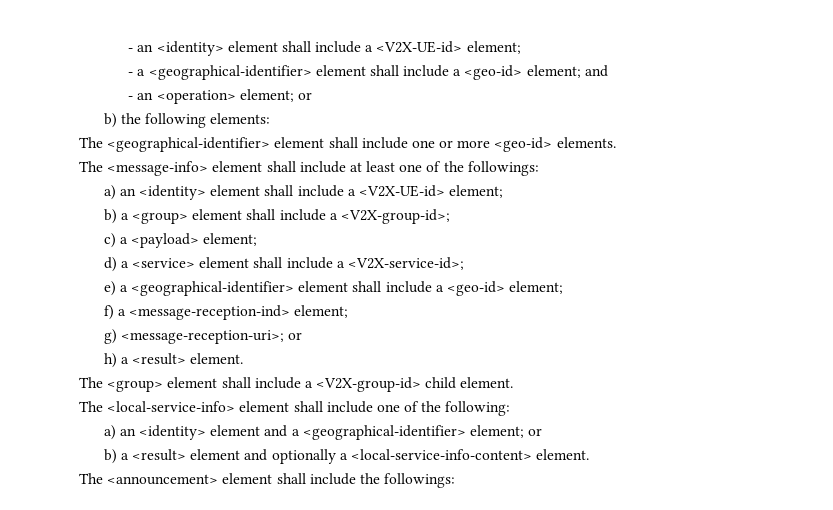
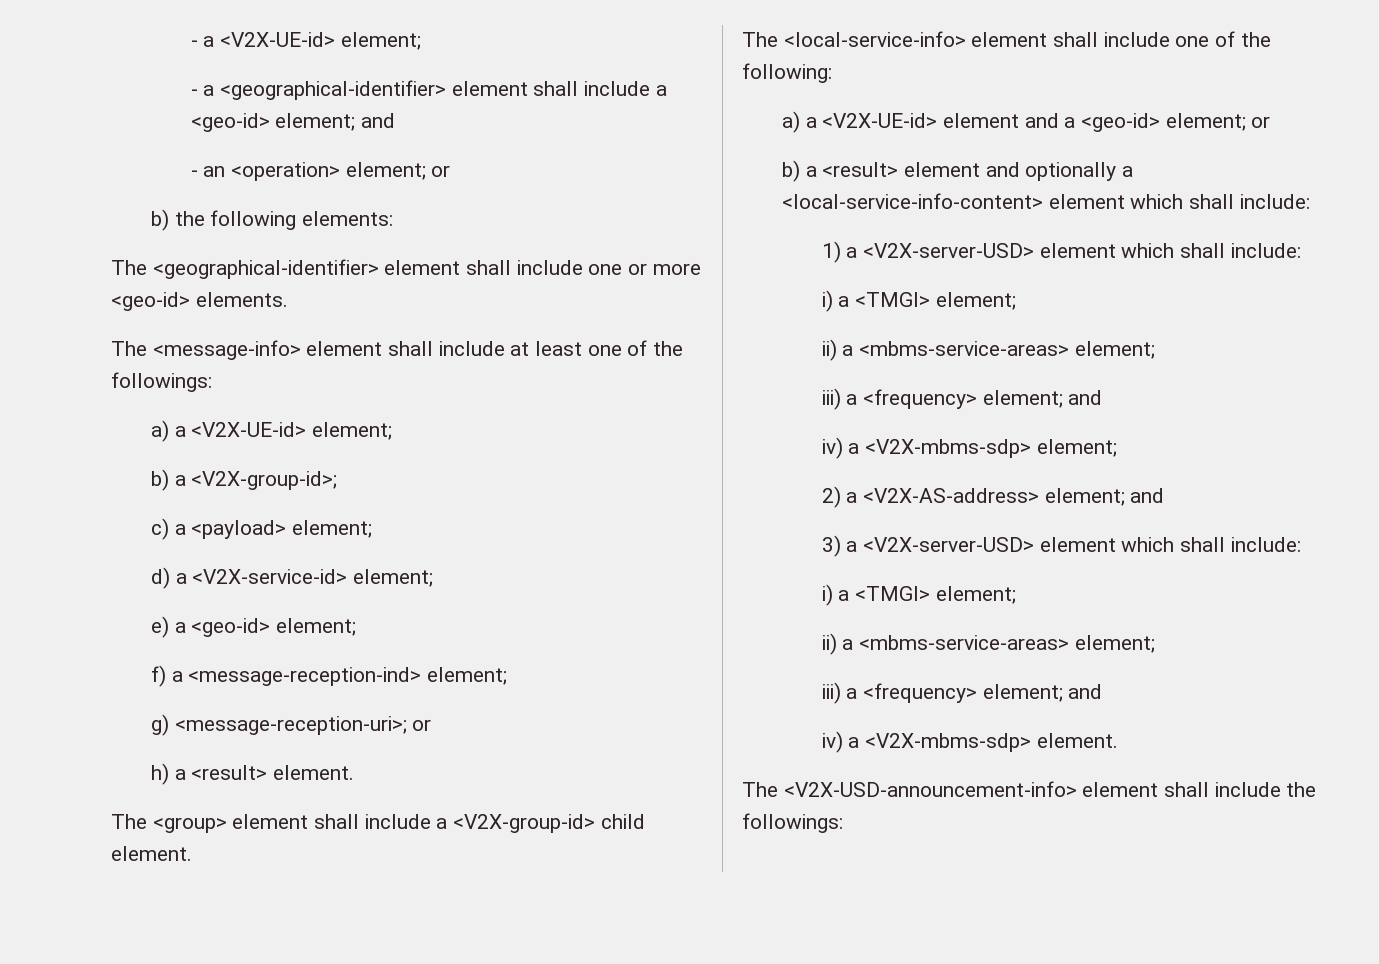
[128,41,362,56] - an <identity> element shall include -> [190,40,198,47] -
[119,185,344,200] an <identity> element shall include -> (169, 431) none
[131,209,338,224] <group> element shall include a -> (186, 480) none
[131,257,464,270] [103,281,432,296] <service> element shall include a <V2X-service-id>; // e) a <geographical-identifier> element shall include -> [192,569,433,587] [150,616,169,638] <V2X-service-id> element; // e)
[119,425,206,440] an <identity> -> [805,113,938,128] a <V2X-UE-id>
[302,425,466,440] <geographical-identifier> -> [1080,113,1160,132] <geo-id>
[536,449,590,460] [79,473,219,485] element. // The <announcement> -> [1048,194,1310,209] [821,241,1301,263] [821,290,1016,312] [821,339,1155,361] [821,388,1103,410] [821,437,1117,459] [821,486,1165,508] [821,535,1301,557] [821,584,1016,606] [821,633,1155,655] [821,682,1103,704] [821,731,1118,753] [742,781,1077,797] element which shall include: // 1) a <V2X-server-USD> element which shall include: // i) a <TMGI> element; // ii) a <mbms-service-areas> element; // iii) a <frequency> element; and // iv) a <V2X-mbms-sdp> element; // 2) a <V2X-AS-address> element; and // 3) a <V2X-server-USD> element which shall include: // i) a <TMGI> element; // ii) a <mbms-service-areas> element; // iii) a <frequency> element; and // iv) a <V2X-mbms-sdp> element. // The <V2X-USD-announcement-info>

